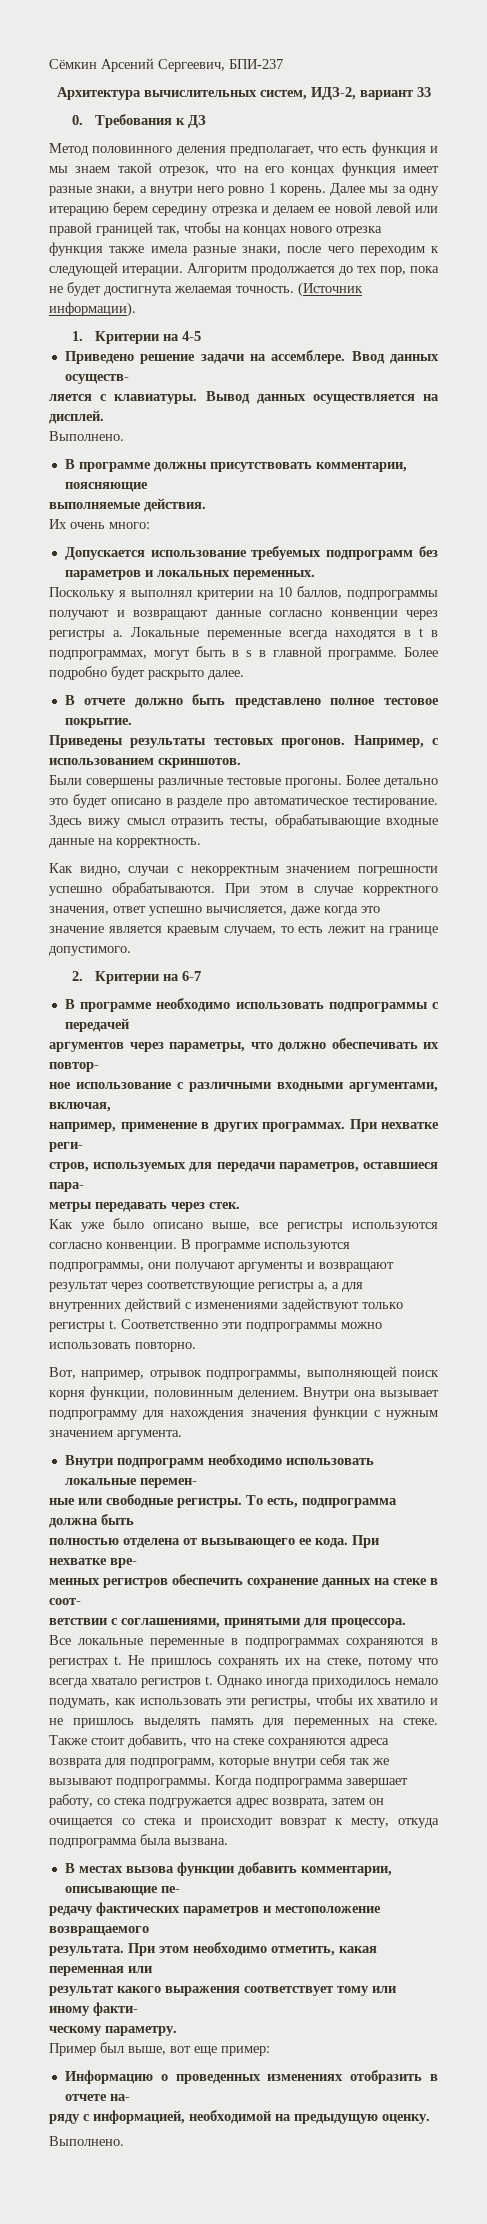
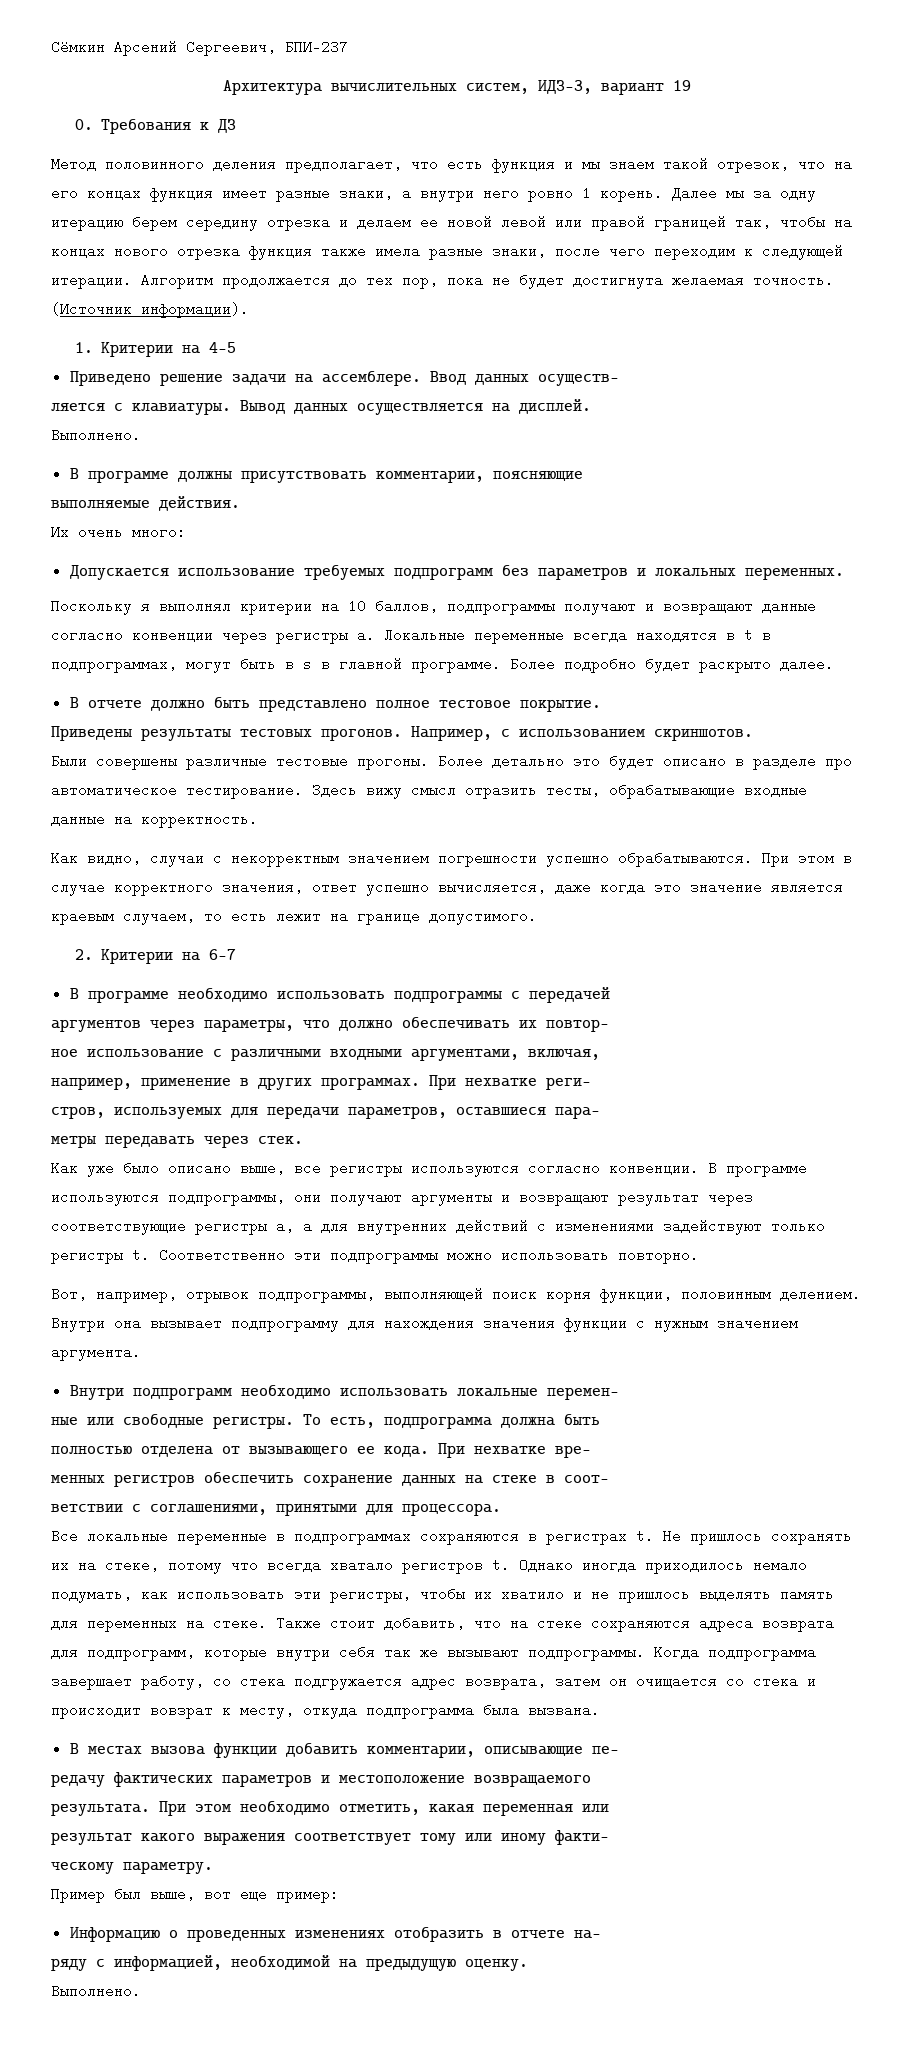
[310,87,431,100] ИДЗ-2, вариант 33 -> [537,80,691,95] ИДЗ-3, вариант 19

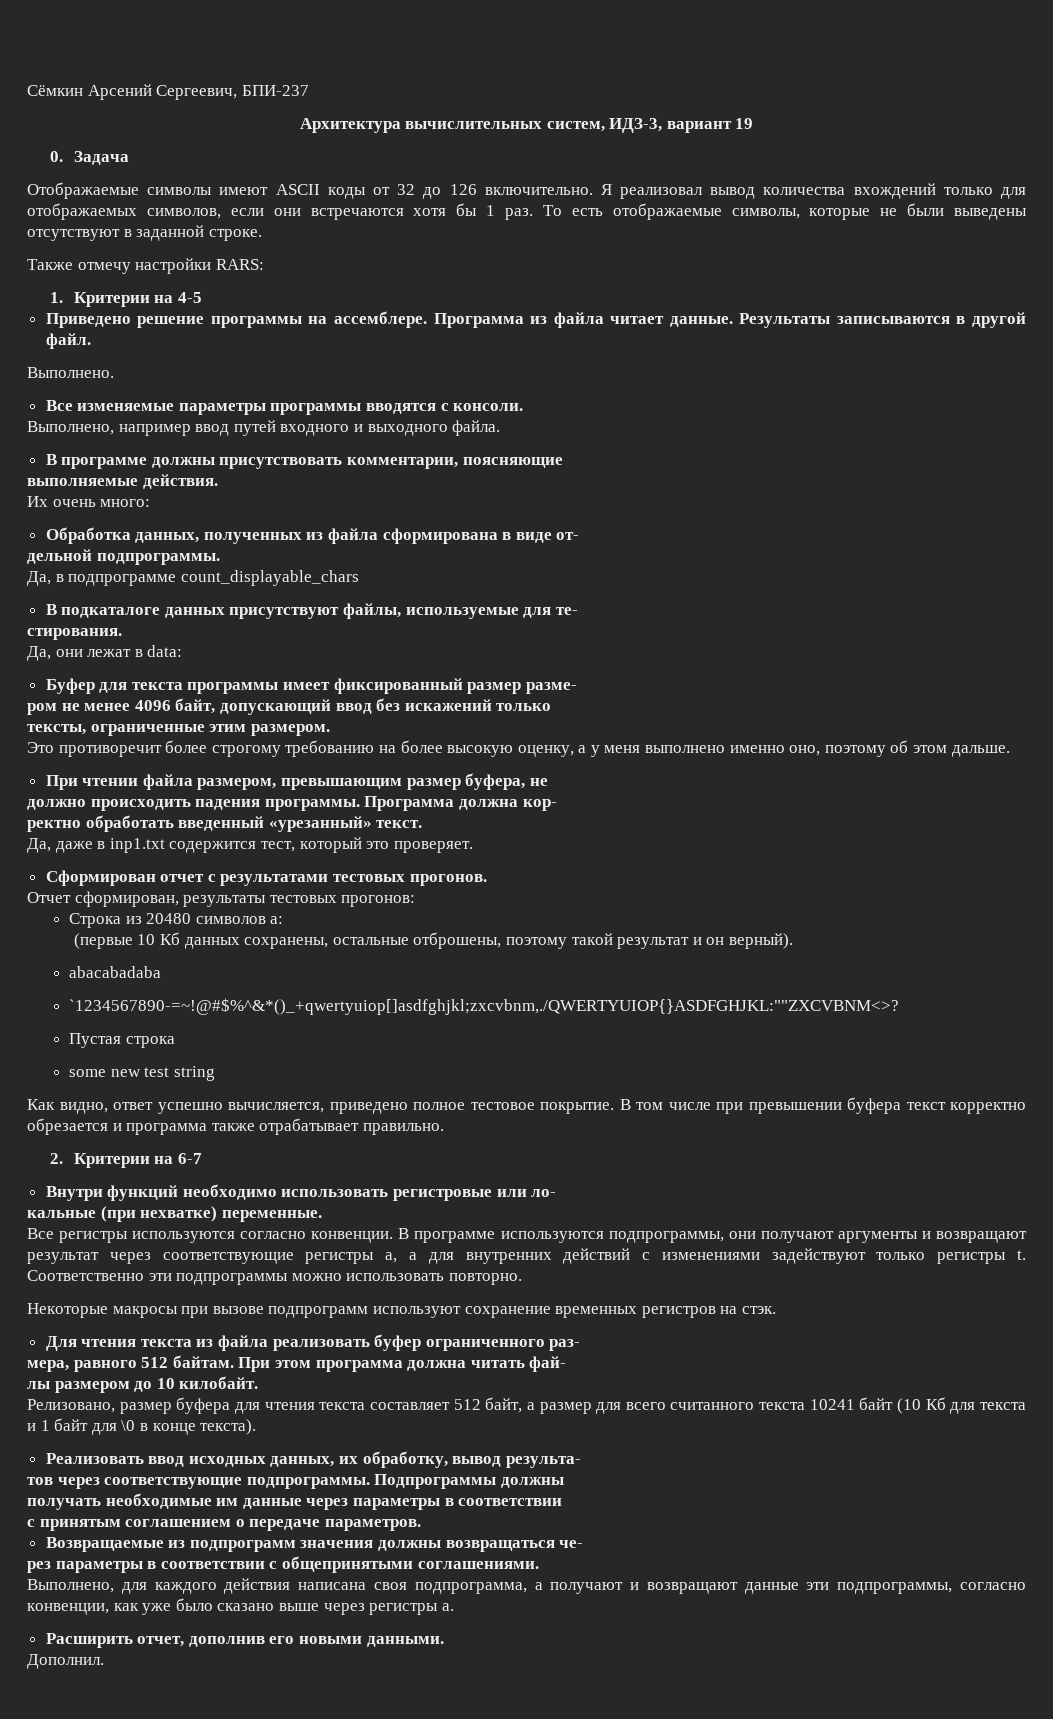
[101,119,237,134] [51,155,852,173] [51,184,816,202] [51,213,852,231] [51,242,843,260] [51,271,834,289] [51,300,249,318] Требования к ДЗ // Метод половинного деления предполагает, что есть функция и мы знаем такой отрезок, что на его концах функция имеет разные знаки, а внутри него ровно 1 корень. Далее мы за одну итерацию берем середину отрезка и делаем ее новой левой или правой границей так, чтобы на концах нового отрезка функция также имела разные знаки, после чего переходим к следующей итерации. Алгоритм продолжается до тех пор, пока не будет достигнута желаемая точность. (Источник информации). -> [73,151,129,165] [27,182,1026,199] [27,203,1027,220] [27,225,262,241] [27,258,264,274] Задача // Отображаемые символы имеют ASCII коды от 32 до 126 включительно. Я реализовал вывод количества вхождений только для отображаемых символов, если они встречаются хотя бы 1 раз. То есть отображаемые символы, которые не были выведены отсутствуют в заданной строке. // Также отмечу настройки RARS:
[231,374,286,385] задачи -> [210,316,302,328] программы
[429,371,619,386] [51,399,591,415] [51,426,141,443] Ввод данных осуществ- // ляется с клавиатуры. Вывод данных осуществляется на дисплей. // Выполнено. -> [433,312,1026,328] [45,333,91,349] [27,367,114,378] [45,400,524,415] [27,420,501,436] Программа из файла читает данные. Результаты записываются в другой файл. // Выполнено. // Все изменяемые параметры программы вводятся с консоли. // Выполнено, например ввод путей входного и выходного файла.
[69,565,844,580] [51,597,816,615] [51,626,771,644] [51,655,834,673] [69,697,601,712] [51,726,753,741] [51,752,852,770] [51,781,807,799] [51,810,258,828] [51,849,852,867] [51,878,843,896] [51,907,537,925] [74,949,237,964] [69,987,610,1003] [51,1017,609,1032] [51,1048,600,1061] [51,1075,591,1090] [51,1106,600,1119] [51,1135,303,1148] [51,1159,321,1177] Допускается использование требуемых подпрограмм без параметров и локальных переменных. // Поскольку я выполнял критерии на 10 баллов, подпрограммы получают и возвращают данные согласно конвенции через регистры a. Локальные переменные всегда находятся в t в подпрограммах, могут быть в s в главной программе. Более подробно будет раскрыто далее. // В отчете должно быть представлено полное тестовое покрытие. // Приведены результаты тестовых прогонов. Например, с использованием скриншотов. // Были совершены различные тестовые прогоны. Более детально это будет описано в разделе про автоматическое тестирование. Здесь вижу смысл отразить тесты, обрабатывающие входные данные на корректность. // Как видно, случаи с некорректным значением погрешности успешно обрабатываются. При этом в случае корректного значения, ответ успешно вычисляется, даже когда это значение является краевым случаем, то есть лежит на границе допустимого. // 2. Критерии на 6-7 // В программе необходимо использовать подпрограммы с передачей // аргументов через параметры, что должно обеспечивать их повтор- // ное использование с различными входными аргументами, включая, // например, применение в других программах. При нехватке реги- // стров, используемых для передачи параметров, оставшиеся пара- // метры передавать через стек. // Как уже было описано выше, все -> [45,527,580,544] [27,549,220,565] [27,570,359,586] [45,603,578,619] [27,628,122,640] [27,645,183,661] [45,678,577,694] [27,698,552,715] [27,724,330,736] [27,740,1010,757] [45,773,548,790] [27,796,557,811] [27,815,423,832] [27,837,473,853] [45,870,487,886] [27,891,416,907] [69,913,284,928] [73,932,793,949] [69,966,162,978] [69,998,900,1015] [69,1033,175,1048] [69,1066,215,1081] [27,1097,1026,1114] [27,1118,444,1135] [50,1153,202,1168] [45,1184,557,1201] [27,1206,322,1222] [27,1228,54,1239] Обработка данных, полученных из файла сформирована в виде от- // дельной подпрограммы. // Да, в подпрограмме count_displayable_chars // В подкаталоге данных присутствуют файлы, используемые для те- // стирования. // Да, они лежат в data: // Буфер для текста программы имеет фиксированный размер разме- // ром не менее 4096 байт, допускающий ввод без искажений только // тексты, ограниченные этим размером. // Это противоречит более строгому требованию на более высокую оценку, а у меня выполнено именно оно, поэтому об этом дальше. // При чтении файла размером, превышающим размер буфера, не // должно происходить падения программы. Программа должна кор- // ректно обработать введенный «урезанный» текст. // Да, даже в inp1.txt содержится тест, который это проверяет. // Сформирован отчет с результатами тестовых прогонов. // Отчет сформирован, результаты тестовых прогонов: // Строка из 20480 символов a: // (первые 10 Кб данных сохранены, остальные отброшены, поэтому такой результат и он верный). // abacabadaba // `1234567890-=~!@#$%^&*()_+qwertyuiop[]asdfghjkl;zxcvbnm,./QWERTYUIOP{}ASDFGHJKL:""ZXCVBNM<>? // Пустая строка // some new test string // Как видно, ответ успешно вычисляется, приведено полное тестовое покрытие. В том числе при превышении буфера текст корректно обрезается и программа также отрабатывает правильно. // 2. Критерии на 6-7 // Внутри функций необходимо использовать регистровые или ло- // кальные (при нехватке) переменные. // Все
[51,1285,861,1303] [51,1314,798,1332] [51,1343,141,1361] [69,1385,619,1400] [51,1414,600,1429] [51,1443,591,1458] [51,1472,609,1487] [51,1503,501,1516] [51,1527,852,1545] [51,1556,807,1574] [51,1585,834,1603] [51,1614,834,1632] [51,1643,816,1661] [51,1672,816,1690] [51,1701,600,1719] [69,1743,619,1758] [51,1772,591,1787] [51,1801,609,1816] [51,1830,609,1845] [51,1861,213,1874] [51,1885,339,1903] [69,1927,601,1942] [51,1955,528,1971] [51,1982,141,1999] Вот, например, отрывок подпрограммы, выполняющей поиск корня функции, половинным делением. Внутри она вызывает подпрограмму для нахождения значения функции с нужным значением аргумента. // Внутри подпрограмм необходимо использовать локальные перемен- // ные или свободные регистры. То есть, подпрограмма должна быть // полностью отделена от вызывающего ее кода. При нехватке вре- // менных регистров обеспечить сохранение данных на стеке в соот- // ветствии с соглашениями, принятыми для процессора. // Все локальные переменные в подпрограммах сохраняются в регистрах t. Не пришлось сохранять их на стеке, потому что всегда хватало регистров t. Однако иногда приходилось немало подумать, как использовать эти регистры, чтобы их хватило и не пришлось выделять память для переменных на стеке. Также стоит добавить, что на стеке сохраняются адреса возврата для подпрограмм, которые внутри себя так же вызывают подпрограммы. Когда подпрограмма завершает работу, со стека подгружается адрес возврата, затем он очищается со стека и происходит вовзрат к месту, откуда подпрограмма была вызвана. // В местах вызова функции добавить комментарии, описывающие пе- // редачу фактических параметров и местоположение возвращаемого // результата. При этом необходимо отметить, какая переменная или // результат какого выражения соответствует тому или иному факти- // ческому параметру. // Пример был выше, вот еще пример: // Информацию о проведенных изменениях отобразить в отчете на- // ряду с информацией, необходимой на предыдущую оценку. // Выполнено. -> [27,1303,776,1318] [45,1334,581,1351] [27,1355,567,1372] [27,1376,259,1393] [27,1397,1026,1414] [27,1418,257,1435] [45,1451,581,1468] [27,1474,564,1489] [27,1493,563,1510] [27,1519,421,1531] [45,1537,584,1552] [27,1556,539,1573] [27,1578,1027,1594] [27,1598,454,1615] [45,1633,444,1648] [27,1654,104,1669] Некоторые макросы при вызове подпрограмм используют сохранение временных регистров на стэк. // Для чтения текста из файла реализовать буфер ограниченного раз- // мера, равного 512 байтам. При этом программа должна читать фай- // лы размером до 10 килобайт. // Релизовано, размер буфера для чтения текста составляет 512 байт, а размер для всего считанного текста 10241 байт (10 Кб для текста и 1 байт для \0 в конце текста). // Реализовать ввод исходных данных, их обработку, вывод результа- // тов через соответствующие подпрограммы. Подпрограммы должны // получать необходимые им данные через параметры в соответствии // с принятым соглашением о передаче параметров. // Возвращаемые из подпрограмм значения должны возвращаться че- // рез параметры в соответствии с общепринятыми соглашениями. // Выполнено, для каждого действия написана своя подпрограмма, а получают и возвращают данные эти подпрограммы, согласно конвенции, как уже было сказано выше через регистры a. // Расширить отчет, дополнив его новыми данными. // Дополнил.

